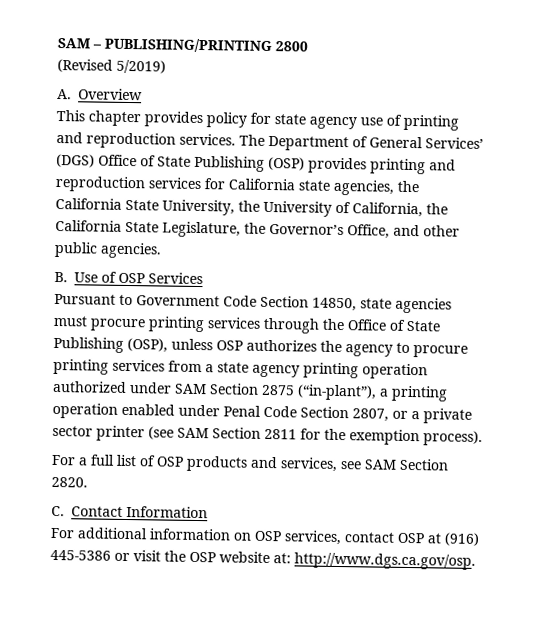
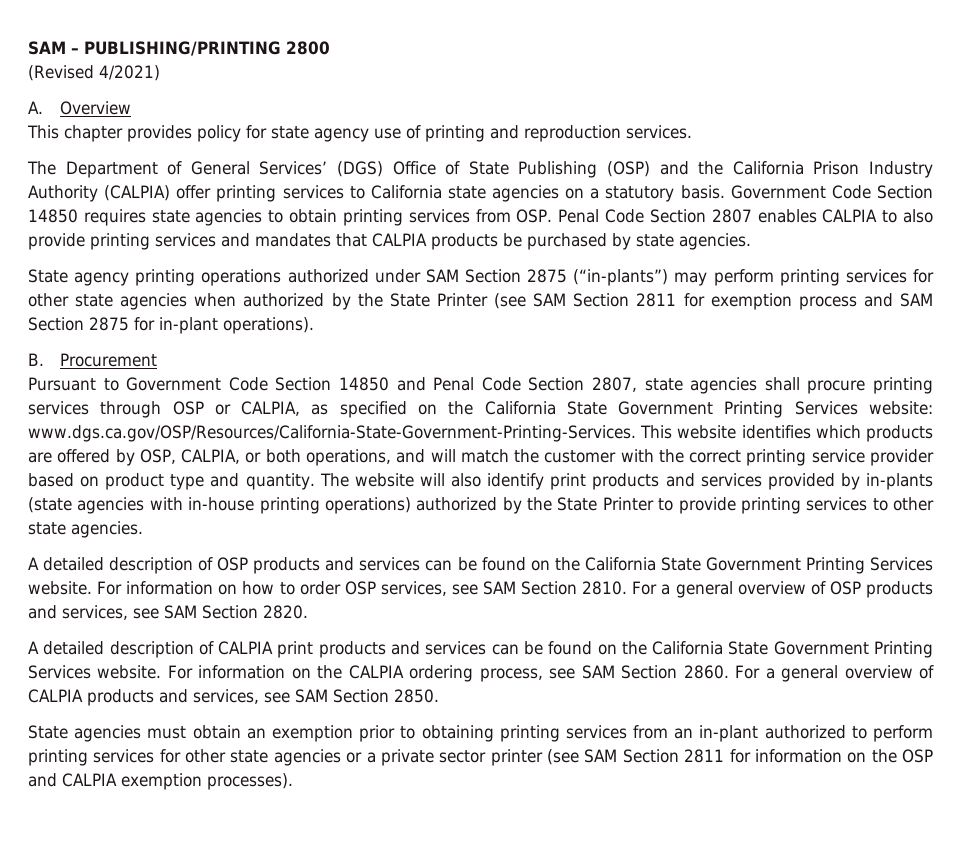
[116,59,166,74] 5/2019) -> [99,65,160,81] 4/2021)
(236, 139) none -> (692, 132) //
[308,157,456,175] [55,175,419,196] [55,197,448,218] [55,219,460,239] [54,241,162,259] [54,271,204,285] provides printing and reproduction services for California state agencies, the California State University, the University of California, the California State Legislature, the Governor’s Office, and other public agencies. // B. Use of OSP Services -> [659,161,934,178] [28,185,933,202] [28,209,933,226] [28,233,751,250] [28,269,934,286] [28,293,934,310] [28,317,314,334] [28,353,157,367] and the California Prison Industry Authority (CALPIA) offer printing services to California state agencies on a statutory basis. Government Code Section 14850 requires state agencies to obtain printing services from OSP. Penal Code Section 2807 enables CALPIA to also provide printing services and mandates that CALPIA products be purchased by state agencies. // State agency printing operations authorized under SAM Section 2875 (“in-plants”) may perform printing services for other state agencies when authorized by the State Printer (see SAM Section 2811 for exemption process and SAM Section 2875 for in-plant operations). // B. Procurement
[312,297,452,314] [53,315,88,327] 14850, state agencies must -> [339,377,800,394] 14850 and Penal Code Section 2807, state agencies shall
[322,318,441,332] [53,336,468,358] [53,358,428,380] [52,380,448,402] [52,402,389,422] the Office of State Publishing (OSP), unless OSP authorizes the agency to procure printing services from a state agency printing operation authorized under SAM Section 2875 (“in-plant”), a printing operation enabled under Penal Code Section 2807, -> [172,401,934,418] [28,425,933,442] [28,449,935,466] [28,473,934,490] [28,497,934,514] [28,521,143,538] [28,557,933,574] [28,581,933,598] [28,605,308,620] [28,641,933,658] [28,665,935,682] [28,689,439,706] [28,725,933,742] [28,749,341,766] OSP or CALPIA, as specified on the California State Government Printing Services website: www.dgs.ca.gov/OSP/Resources/California-State-Government-Printing-Services. This website identifies which products are offered by OSP, CALPIA, or both operations, and will match the customer with the correct printing service provider based on product type and quantity. The website will also identify print products and services provided by in-plants (state agencies with in-house printing operations) authorized by the State Printer to provide printing services to other state agencies. // A detailed description of OSP products and services can be found on the California State Government Printing Services website. For information on how to order OSP services, see SAM Section 2810. For a general overview of OSP products and services, see SAM Section 2820. // A detailed description of CALPIA print products and services can be found on the California State Government Printing Services website. For information on the CALPIA ordering process, see SAM Section 2860. For a general overview of CALPIA products and services, see SAM Section 2850. // State agencies must obtain an exemption prior to obtaining printing services from an in-plant authorized to perform printing services for other state agencies
[324,428,483,447] [51,454,449,472] [51,476,88,488] [51,505,209,519] [50,527,480,546] [50,549,476,570] the exemption process). // For a full list of OSP products and services, see SAM Section 2820. // C. Contact Information // For additional information on OSP services, contact OSP at (916) 445-5386 or visit the OSP website at: http://www.dgs.ca.gov/osp. -> [754,749,933,763] [28,773,293,790] information on the OSP and CALPIA exemption processes).

